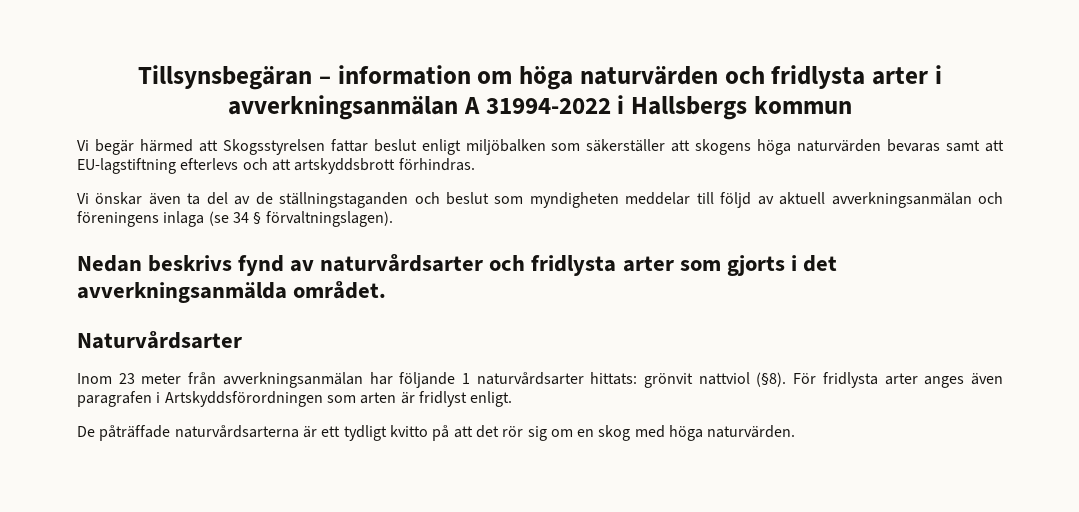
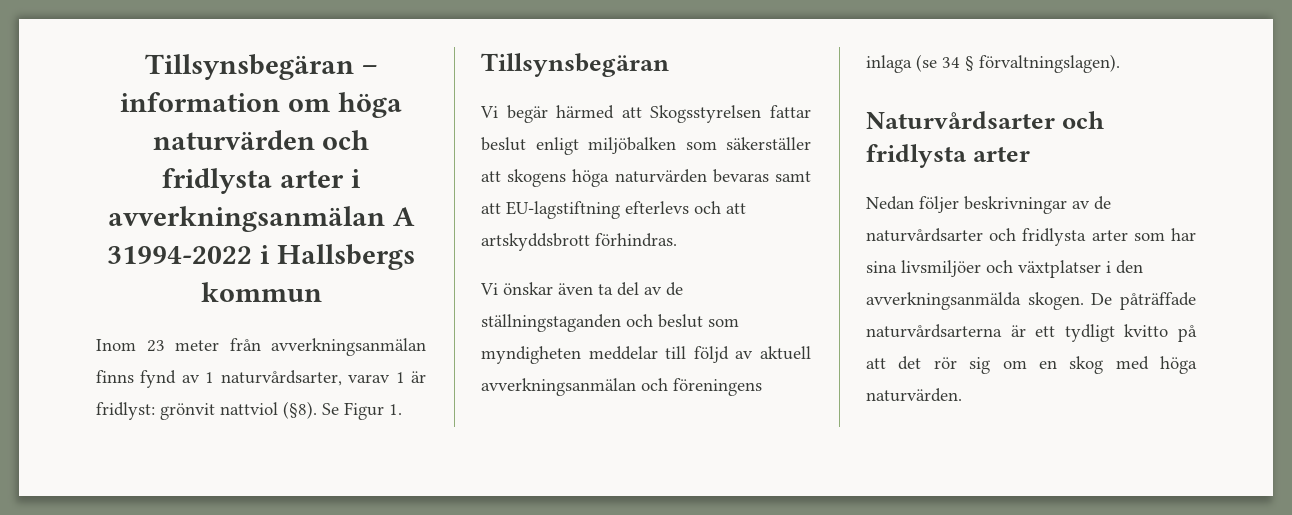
(852, 105) none -> [96,338,426,356] [96,370,426,388] [96,401,402,420] [481,53,669,77] // Inom 23 meter från avverkningsanmälan finns fynd av 1 naturvårdsarter, varav 1 är fridlyst: grönvit nattviol (§8). Se Figur 1. // Tillsynsbegäran
[77,255,315,276] Nedan beskrivs fynd av -> [866,111,1105,129] [866,144,1031,168] [866,196,1111,214] Naturvårdsarter och fridlysta arter // Nedan följer beskrivningar av de
[726,255,837,276] [77,281,387,303] [77,331,242,349] [77,372,1004,388] [77,391,513,407] gjorts i det avverkningsanmälda området. // Naturvårdsarter // Inom 23 meter från avverkningsanmälan har följande 1 naturvårdsarter hittats: grönvit nattviol (§8). För fridlysta arter anges även paragrafen i Artskyddsförordningen som arten är fridlyst enligt. // -> [1171,228,1196,241] [866,260,1143,278] [866,292,1084,310] har sina livsmiljöer och växtplatser i den avverkningsanmälda skogen.

